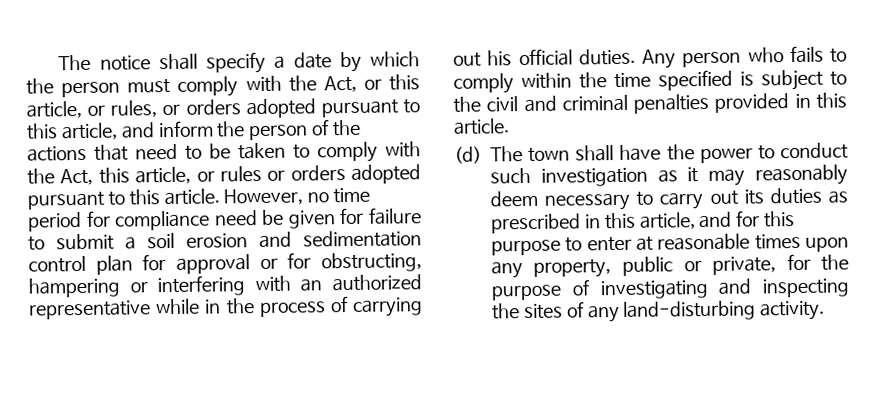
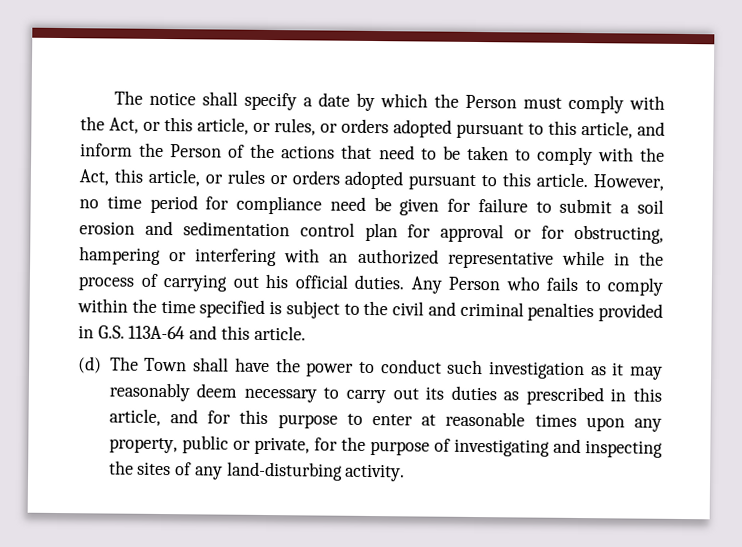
[61,81,121,98] person -> [464,94,517,109] Person
[249,124,309,141] person -> [170,144,223,158] Person
[682,51,742,68] person -> [448,276,500,291] Person
(811, 101) none -> [97,325,218,340] G.S. 113A-64 and
[528,147,571,162] town -> [144,357,188,372] Town

